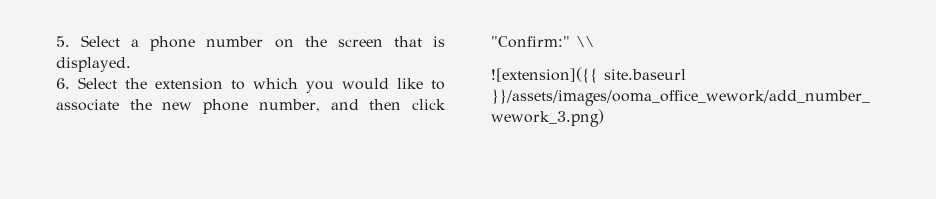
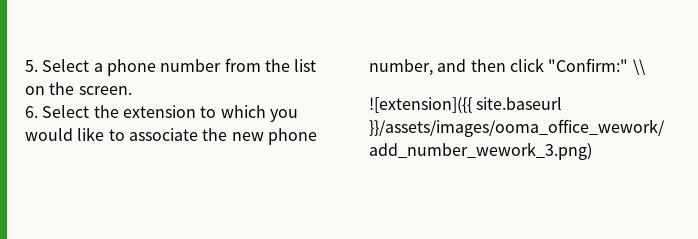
[274,36,445,48] [56,57,131,72] on the screen that is displayed. -> [224,58,317,72] [25,82,132,95] from the list on the screen.

